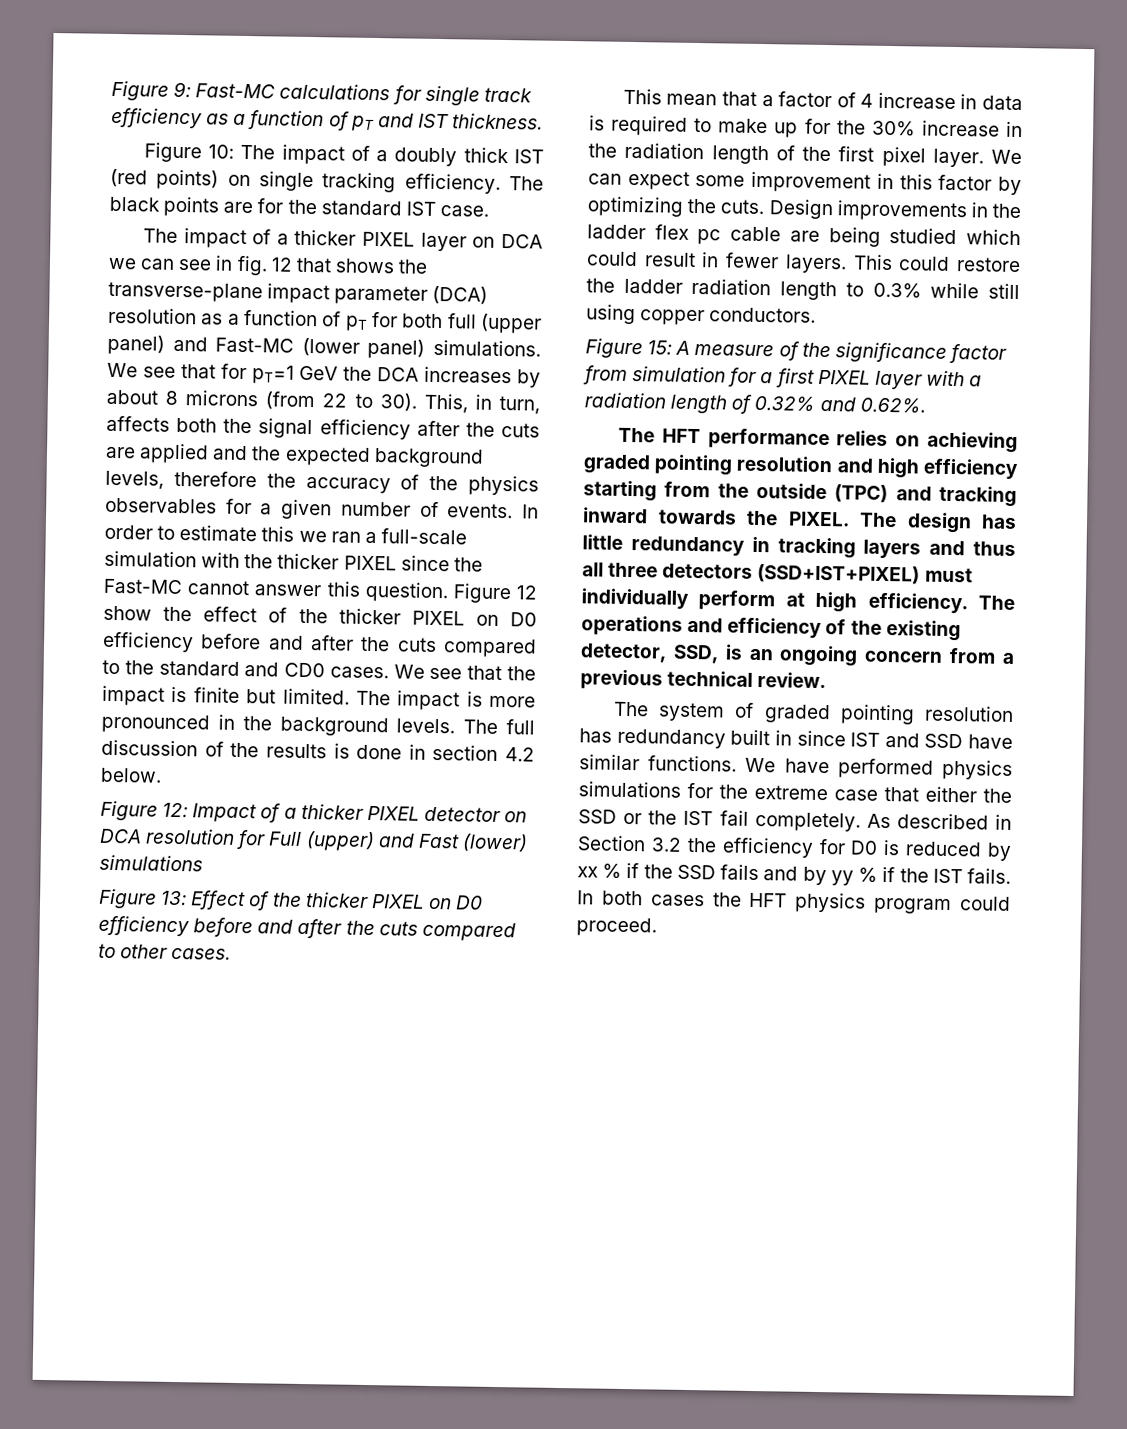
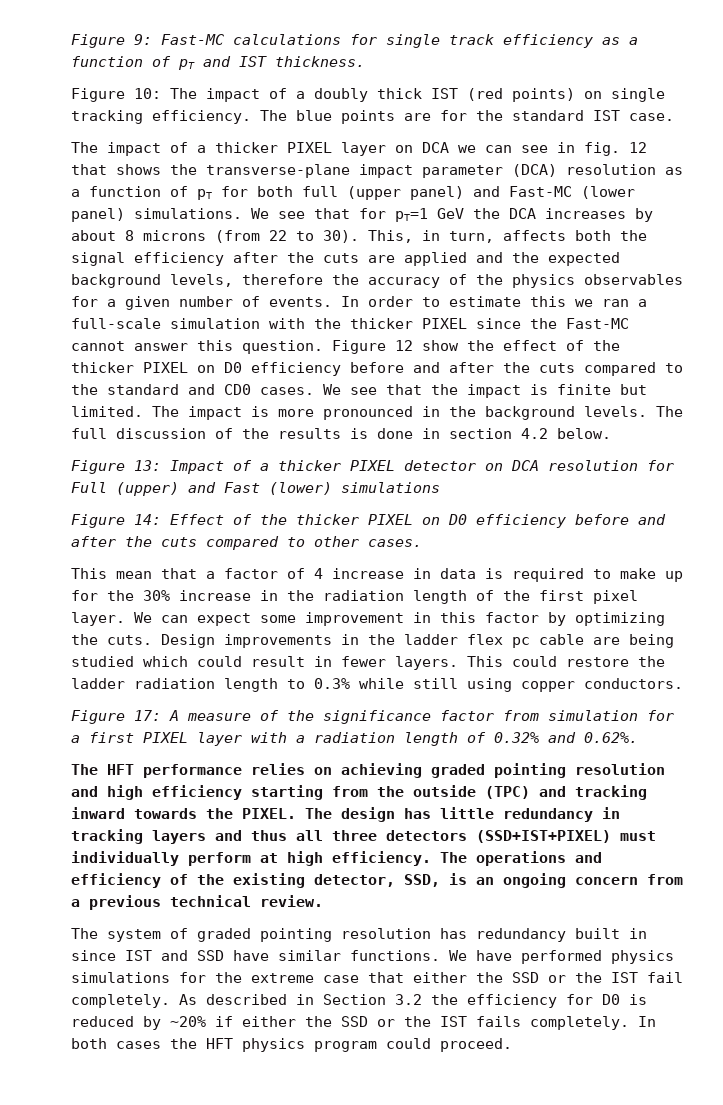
[109,196,160,212] black -> [296,110,332,121] blue
[162,802,189,818] 12: -> [134,460,161,471] 13:
[160,890,188,906] 13: -> [134,514,161,525] 14:
[647,340,673,355] 15: -> [134,710,161,721] 17:
[577,862,1011,886] xx % if the SSD fails and by yy % if the IST fails. -> [170,1016,629,1030] ~20% if either the SSD or the IST fails completely.

